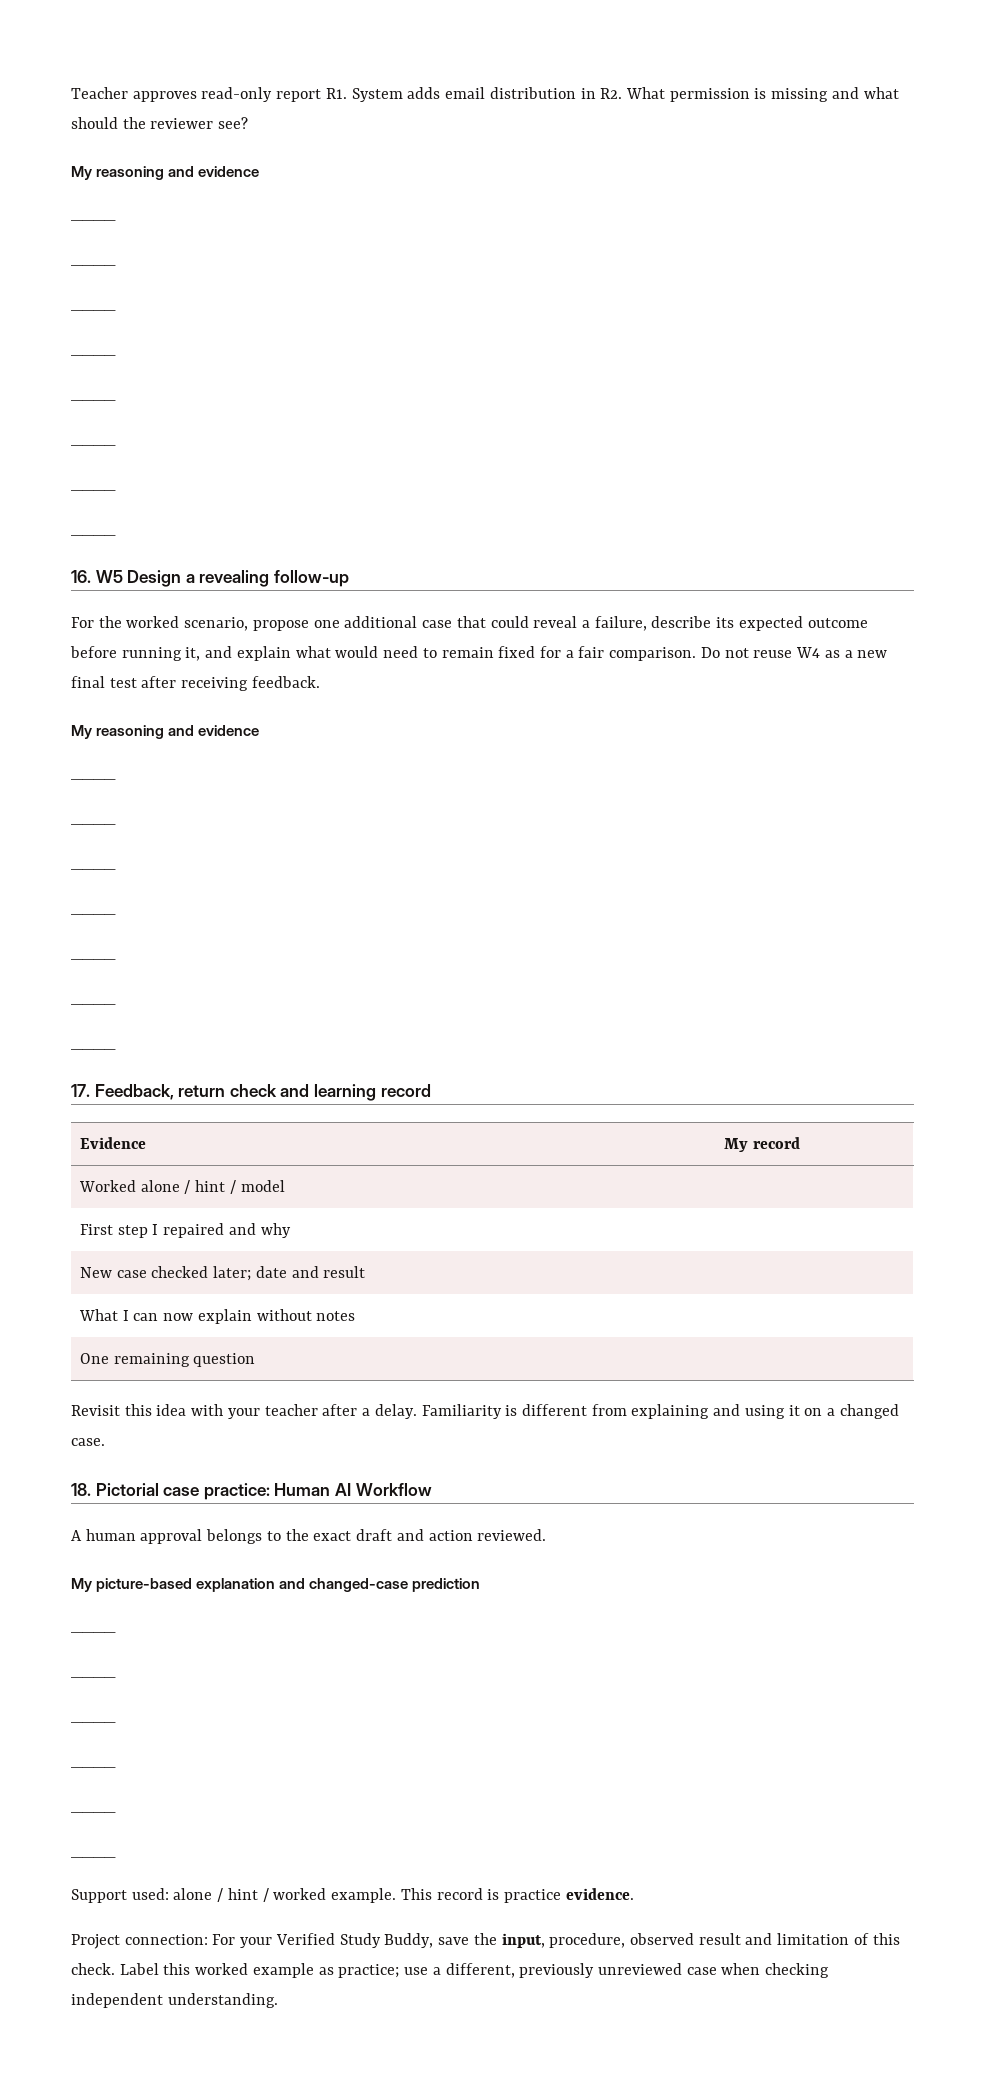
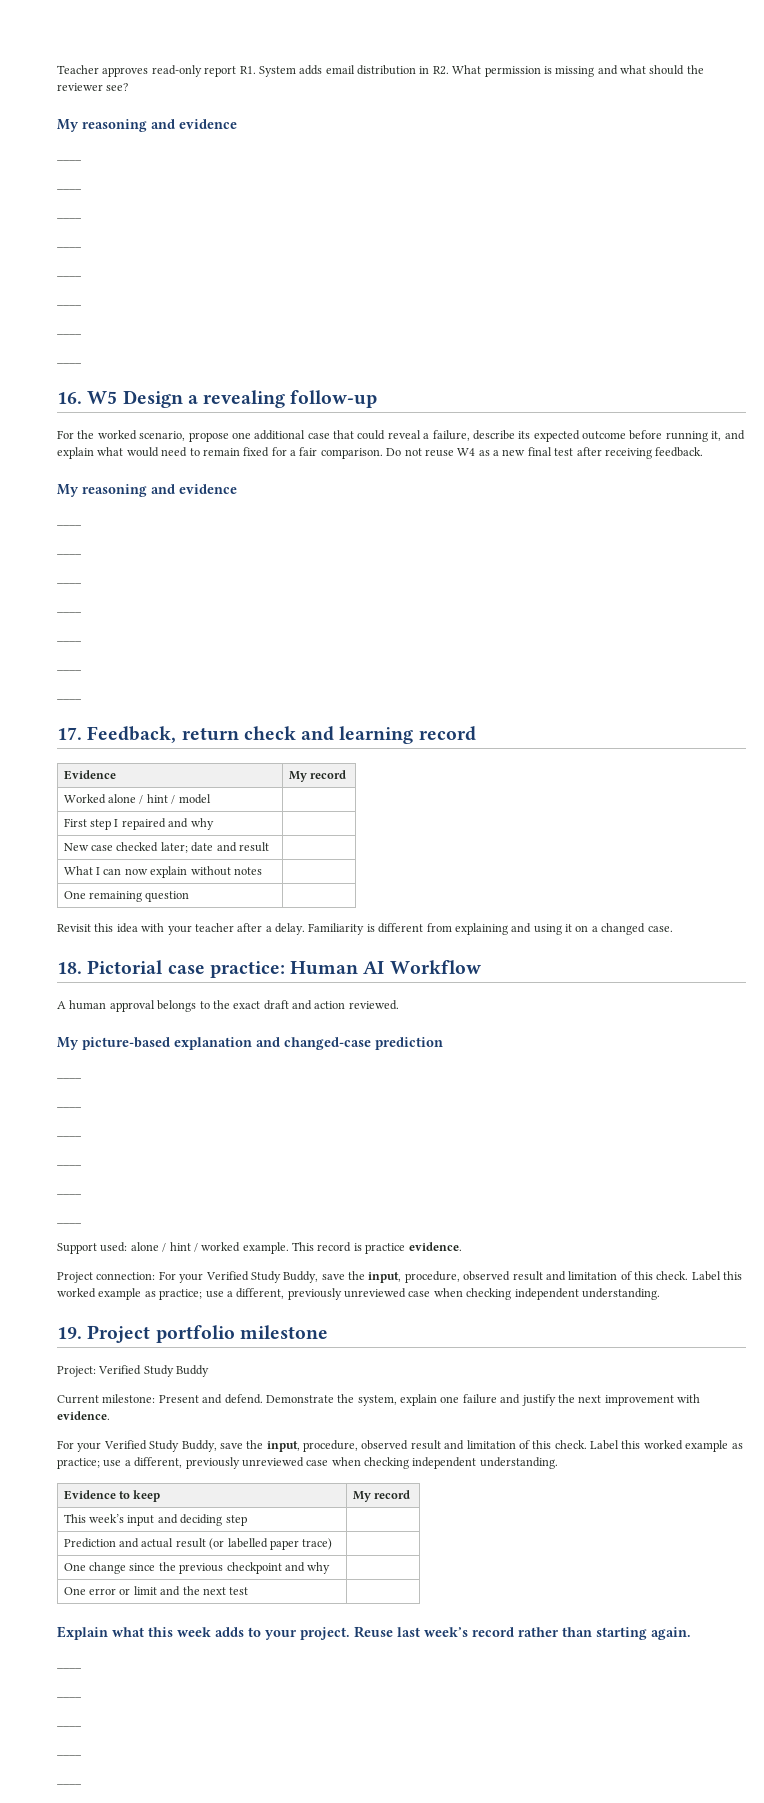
(278, 2000) none -> [57,1325,328,1343] [57,1365,210,1377] [57,1394,700,1406] [57,1411,110,1420] [57,1440,743,1452] [57,1457,558,1469] [63,1490,161,1502] [352,1490,411,1502] [63,1514,247,1526] [63,1538,333,1550] [63,1562,331,1574] [63,1586,249,1596] [57,1626,691,1640] [57,1667,82,1669] [57,1696,82,1698] [57,1725,82,1727] [57,1754,82,1756] [57,1783,82,1785] // 19. Project portfolio milestone // Project: Verified Study Buddy // Current milestone: Present and defend. Demonstrate the system, explain one failure and justify the next improvement with evidence. // For your Verified Study Buddy, save the input, procedure, observed result and limitation of this check. Label this worked example as practice; use a different, previously unreviewed case when checking independent understanding. // Evidence to keep | My record // This week’s input and deciding step | // Prediction and actual result (or labelled paper trace) | // One change since the previous checkpoint and why | // One error or limit and the next test | // Explain what this week adds to your project. Reuse last week’s record rather than starting again. // ____ // ____ // ____ // ____ // ____

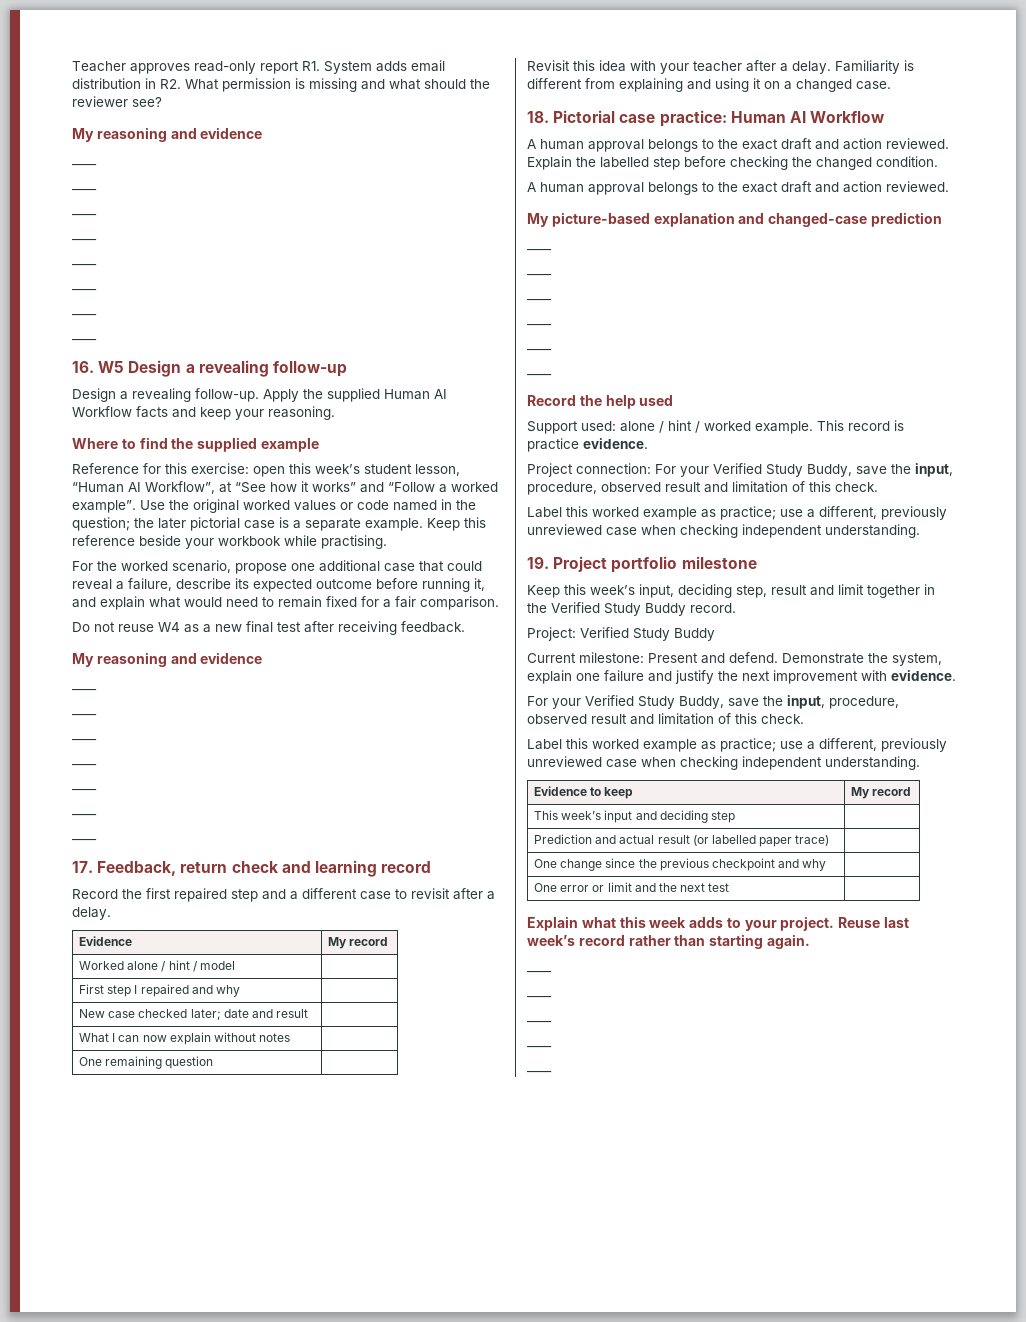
(378, 399) none -> [72,388,447,402] [72,406,335,420] [72,437,319,452] [72,463,460,477] [72,481,498,494] [72,499,476,513] [72,517,486,531] [72,535,387,549] // Design a revealing follow-up. Apply the supplied Human AI Workflow facts and keep your reasoning. // Where to find the supplied example // Reference for this exercise: open this week’s student lesson, “Human AI Workflow”, at “See how it works” and “Follow a worked example”. Use the original worked values or code named in the question; the later pictorial case is a separate example. Keep this reference beside your workbook while practising.
(383, 453) none -> (499, 603) //
(476, 733) none -> [72,888,495,902] [72,907,111,920] // Record the first repaired step and a different case to revisit after a delay.
(481, 967) none -> [527,138,949,152] [527,156,938,170] // A human approval belongs to the exact draft and action reviewed. Explain the labelled step before checking the changed condition.
(82, 1223) none -> [527,395,674,409] // Record the help used
(689, 1275) none -> (878, 487) //
(328, 1332) none -> [527,584,935,598] [527,602,736,616] // Keep this week’s input, deciding step, result and limit together in the Verified Study Buddy record.
(587, 1444) none -> (804, 719) //

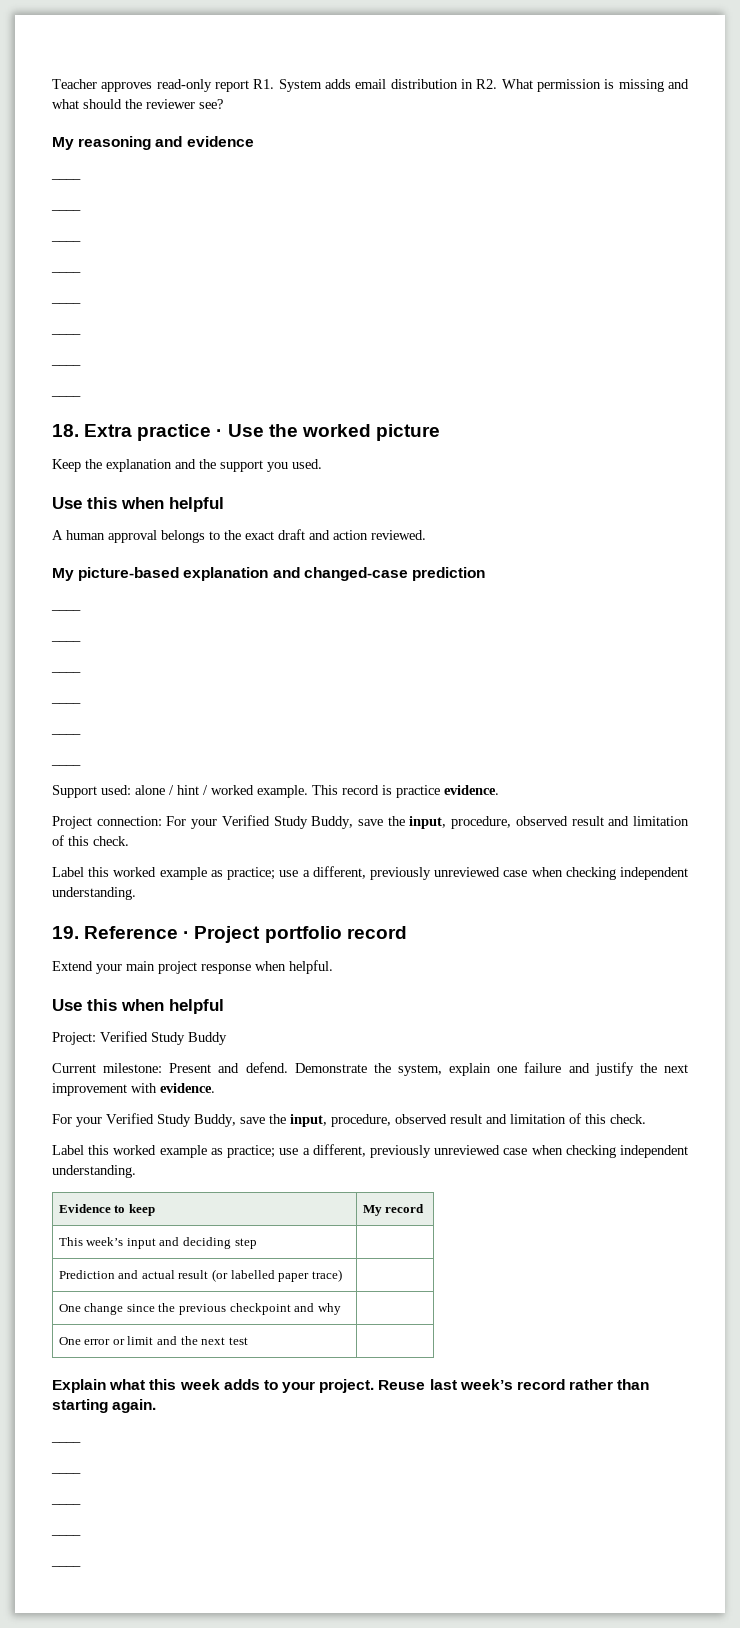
[72,360,347,377] [72,388,447,402] [72,406,335,420] [72,437,319,452] [72,463,460,477] [72,481,498,494] [72,499,476,513] [72,517,486,531] [72,535,387,549] [72,560,482,574] [72,578,485,592] [72,596,499,610] [72,621,465,635] [72,652,263,667] [72,689,97,691] [72,714,97,716] [72,739,97,741] [72,764,97,766] [72,789,97,791] [72,814,97,816] [72,839,97,841] [72,860,432,877] [72,888,495,902] [72,907,111,920] [78,936,132,946] [327,937,389,949] [78,960,236,972] [78,984,241,997] [78,1009,309,1020] [78,1032,291,1045] [78,1056,214,1069] [527,60,914,74] [527,78,891,92] [527,110,885,127] [527,138,949,152] [527,156,938,170] 16. W5 Design a revealing follow-up // Design a revealing follow-up. Apply the supplied Human AI Workflow facts and keep your reasoning. // Where to find the supplied example // Reference for this exercise: open this week’s student lesson, “Human AI Workflow”, at “See how it works” and “Follow a worked example”. Use the original worked values or code named in the question; the later pictorial case is a separate example. Keep this reference beside your workbook while practising. // For the worked scenario, propose one additional case that could reveal a failure, describe its expected outcome before running it, and explain what would need to remain fixed for a fair comparison. // Do not reuse W4 as a new final test after receiving feedback. // My reasoning and evidence // ____ // ____ // ____ // ____ // ____ // ____ // ____ // 17. Feedback, return check and learning record // Record the first repaired step and a different case to revisit after a delay. // Evidence | My record // Worked alone / hint / model | // First step I repaired and why | // New case checked later; date and result | // What I can now explain without notes | // One remaining question | // Revisit this idea with your teacher after a delay. Familiarity is different from explaining and using it on a changed case. // 18. Pictorial case practice: Human AI Workflow // A human approval belongs to the exact draft and action reviewed. Explain the labelled step before checking the changed condition. -> [52,424,440,441] [52,459,322,472] [52,497,224,512] 18. Extra practice · Use the worked picture // Keep the explanation and the support you used. // Use this when helpful
[527,395,674,409] // Record the help used -> (81, 765) none
[553,556,757,573] [527,584,935,598] [527,602,736,616] Project portfolio milestone // Keep this week’s input, deciding step, result and limit together in the Verified Study Buddy record. -> [84,926,407,943] [52,960,333,974] [52,999,224,1014] Reference · Project portfolio record // Extend your main project response when helpful. // Use this when helpful

